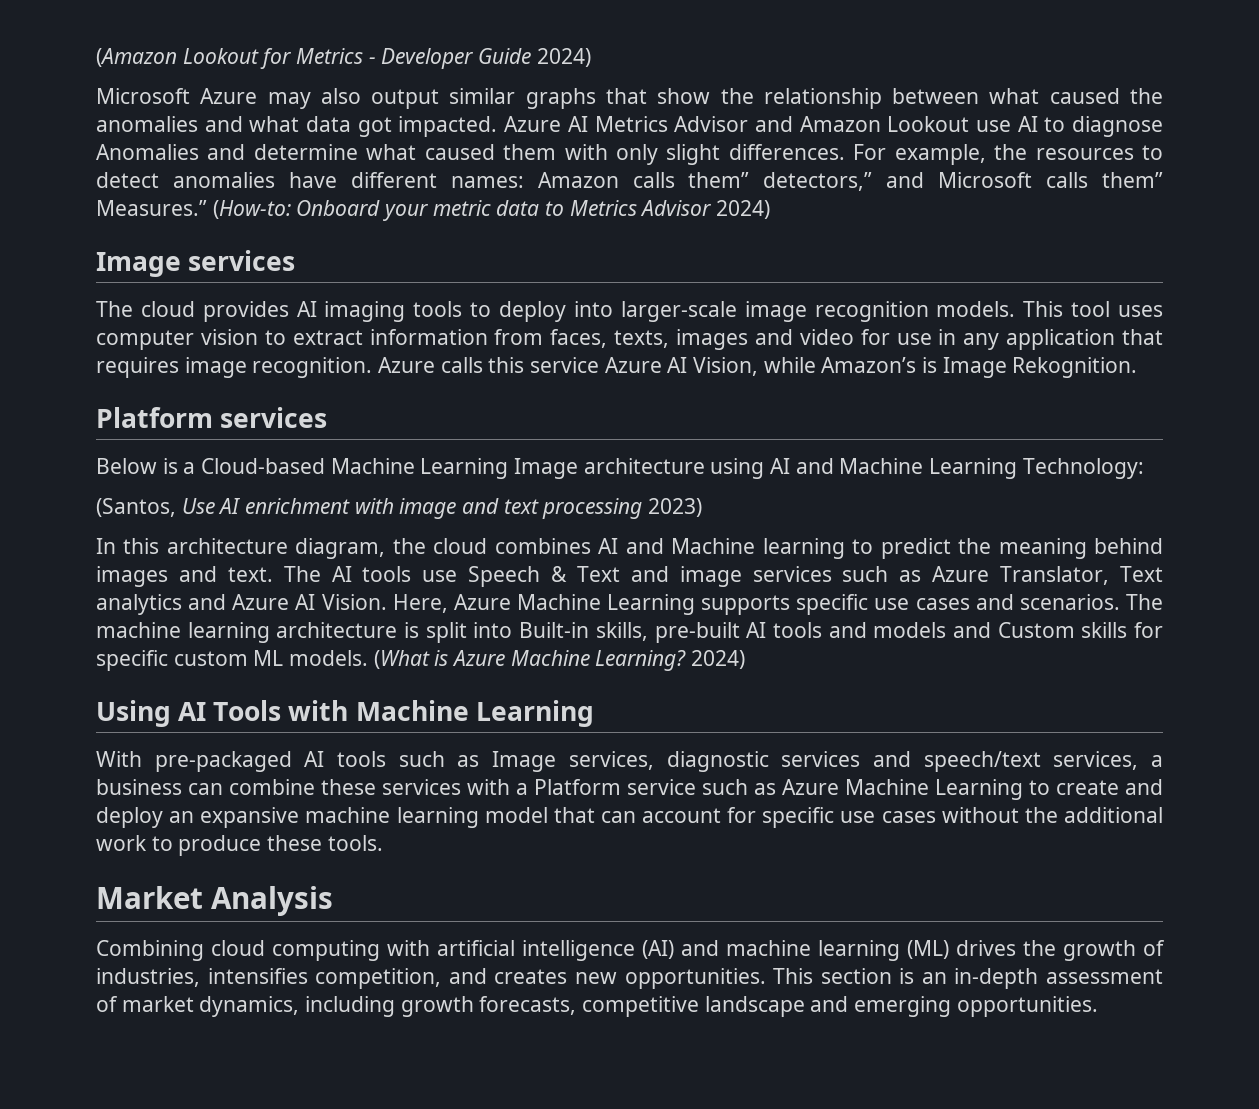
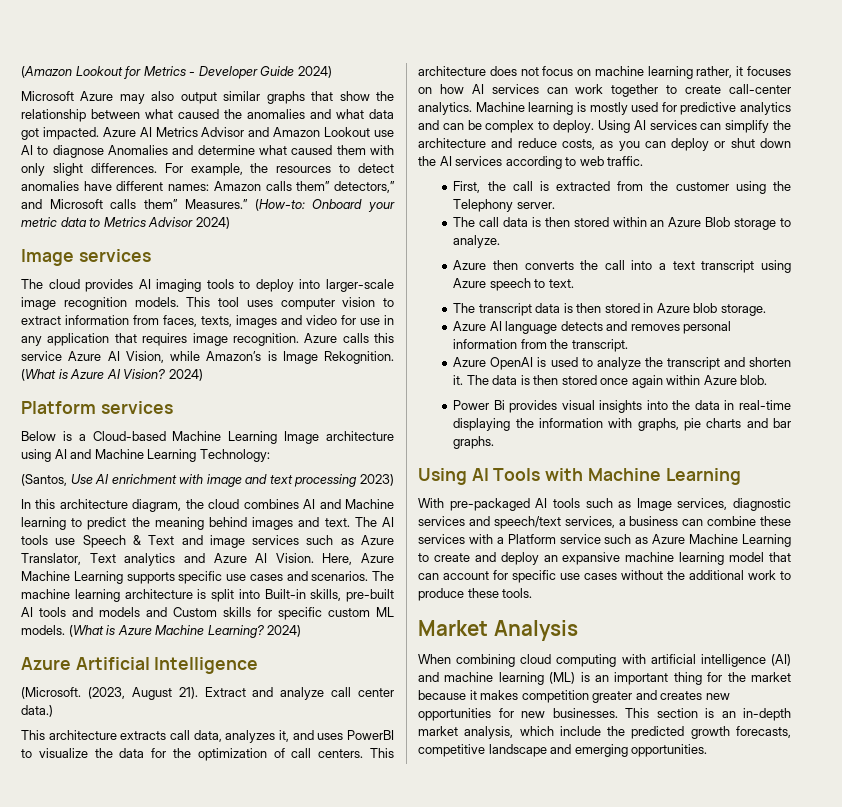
(1138, 367) none -> [21,369,203,381] (What is Azure AI Vision? 2024)
(746, 659) none -> [21,657,259,674] [21,687,394,700] [21,705,53,717] [21,730,394,743] [21,748,395,761] [418,66,791,79] [418,84,791,97] [418,102,791,115] [418,120,791,133] [418,138,791,151] [418,156,644,169] [453,181,791,194] [453,199,555,212] [453,217,791,230] [453,235,501,248] [453,260,791,273] [453,278,574,291] [453,303,766,316] [453,321,732,334] [453,339,628,352] [453,357,791,370] [453,375,768,388] [453,400,791,413] [453,418,791,431] [453,436,495,449] // Azure Artificial Intelligence // (Microsoft. (2023, August 21). Extract and analyze call center data.) // This architecture extracts call data, analyzes it, and uses PowerBI to visualize the data for the optimization of call centers. This architecture does not focus on machine learning rather, it focuses on how AI services can work together to create call-center analytics. Machine learning is mostly used for predictive analytics and can be complex to deploy. Using AI services can simplify the architecture and reduce costs, as you can deploy or shut down the AI services according to web traffic. // First, the call is extracted from the customer using the Telephony server. // The call data is then stored within an Azure Blob storage to analyze. // Azure then converts the call into a text transcript using Azure speech to text. // The transcript data is then stored in Azure blob storage. // Azure AI language detects and removes personal information from the transcript. // Azure OpenAI is used to analyze the transcript and shorten it. The data is then stored once again within Azure blob. // Power Bi provides visual insights into the data in real-time displaying the information with graphs, pie charts and bar graphs.
[96,940,204,961] Combining -> [418,654,516,667] When combining
[956,940,1165,961] [96,968,766,989] drives the growth of industries, intensifies competition, and creates new opportunities. -> [580,672,791,685] [418,690,730,703] [418,708,618,721] is an important thing for the market because it makes competition greater and creates new opportunities for new businesses.
[1046,969,1164,984] [96,996,396,1017] assessment of market dynamics, including -> [418,726,685,739] market analysis, which include the predicted

